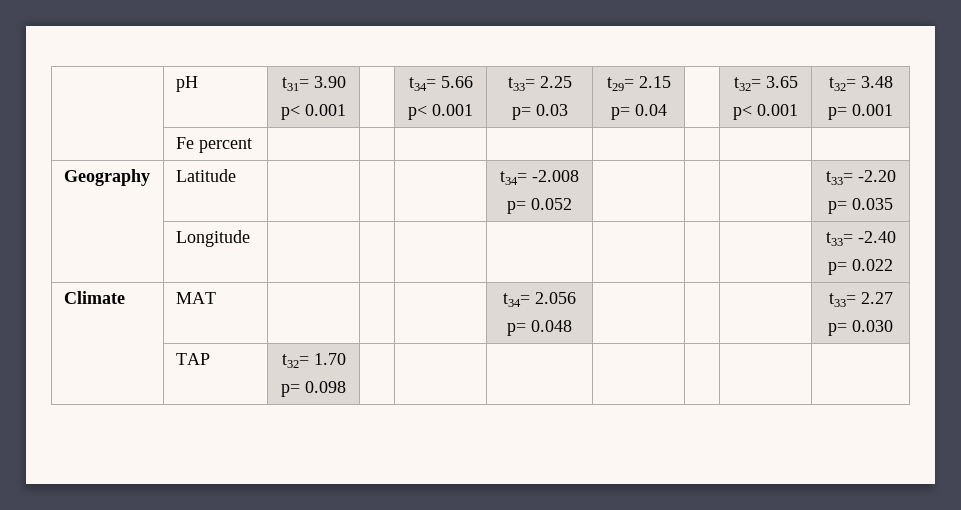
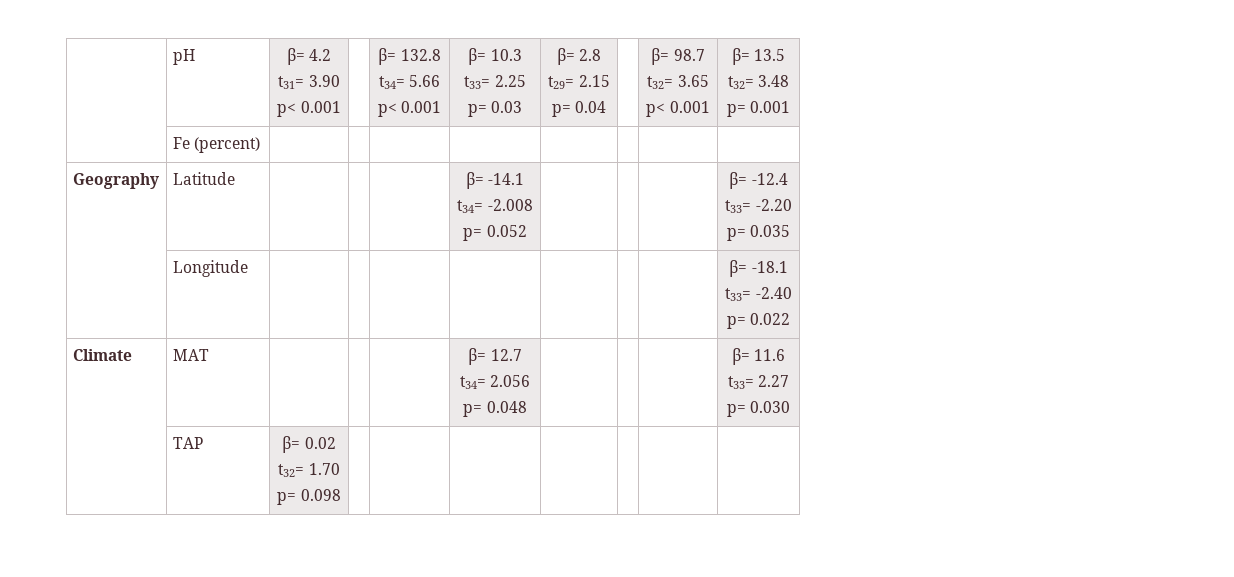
(198, 84) none -> [286,48,332,65] β= 4.2 //
(346, 110) none -> [378,48,441,65] β= 132.8 //
(473, 110) none -> [468,48,522,65] β= 10.3 //
(568, 110) none -> [556,48,602,65] β= 2.8 //
(667, 110) none -> [651,48,705,65] β= 98.7 //
(798, 110) none -> [731,48,786,65] β= 13.5 //
[198,138,252,153] percent -> [193,137,260,153] (percent)
(236, 175) none -> [465,172,525,189] β= -14.1 //
(572, 204) none -> [729,172,788,189] β= -12.4 //
(250, 238) none -> [729,260,788,277] β= -18.1 //
(216, 298) none -> [468,348,522,365] β= 12.7 //
(572, 326) none -> [731,348,786,365] β= 11.6 //
(210, 359) none -> [282,436,336,453] β= 0.02 //

